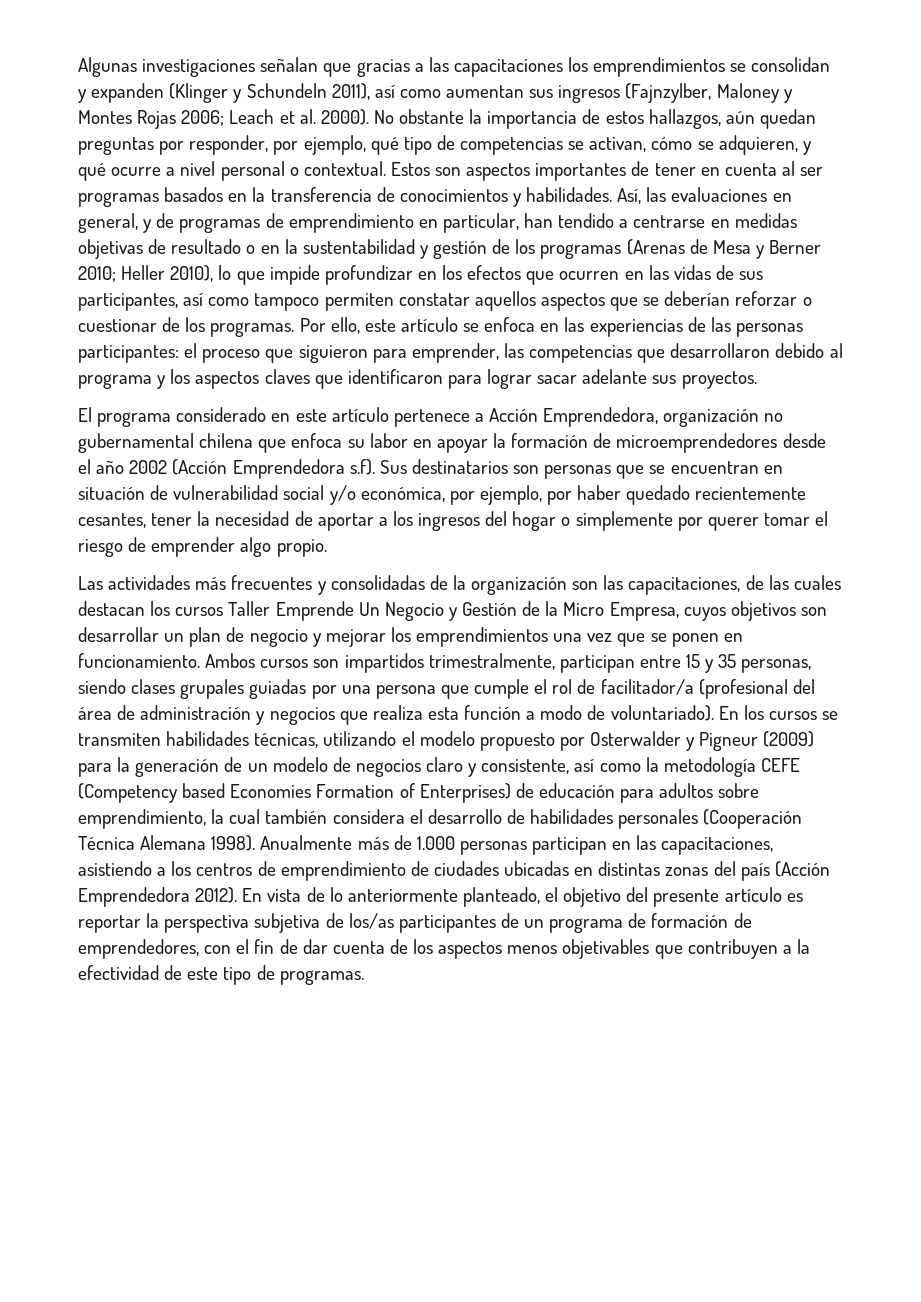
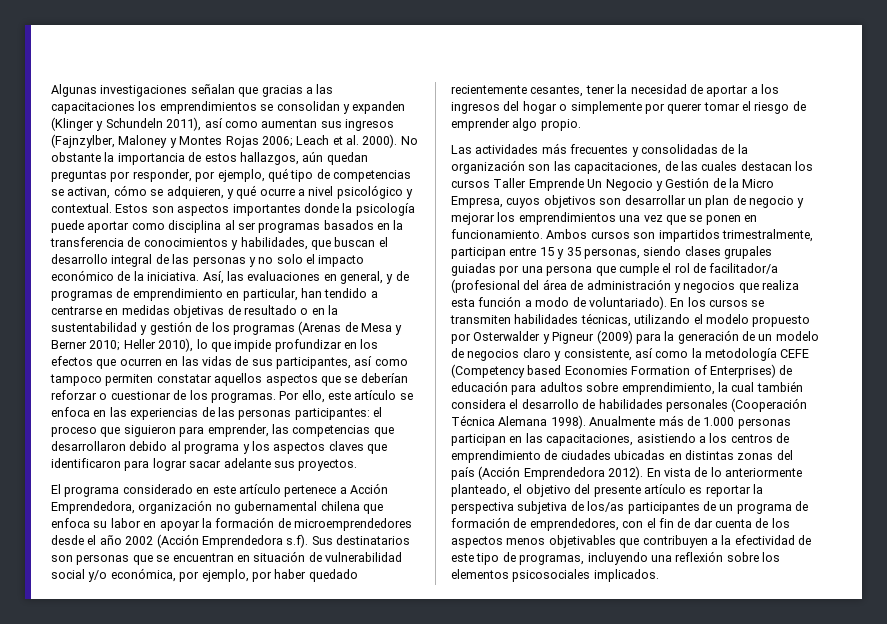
[220,161,299,181] personal o -> [336,185,414,199] psicológico y
[631,161,777,176] de tener en cuenta -> [303,203,415,216] [51,220,222,233] donde la psicología puede aportar como disciplina
[526,187,613,202] habilidades. -> [240,237,388,250] [51,254,365,267] [51,270,200,281] habilidades, que buscan el desarrollo integral de las personas y no solo el impacto económico de la iniciativa.
[279,970,364,985] programas. -> [519,551,780,565] [451,569,659,582] programas, incluyendo una reflexión sobre los elementos psicosociales implicados.

